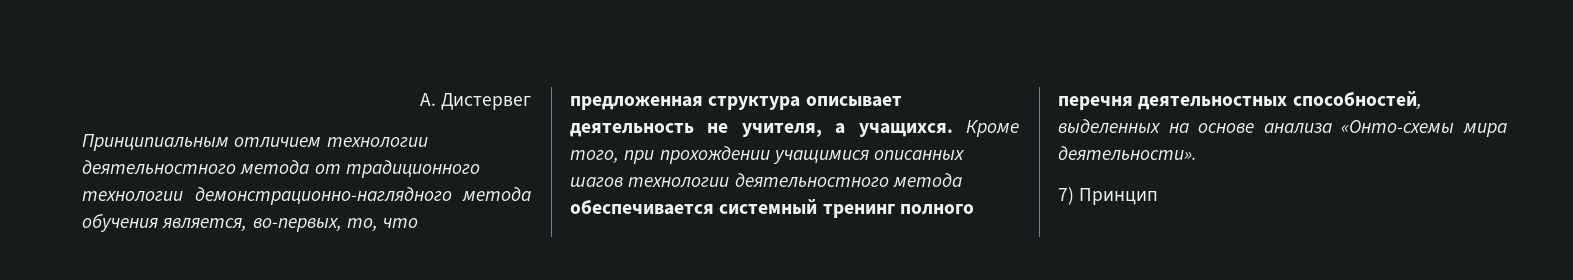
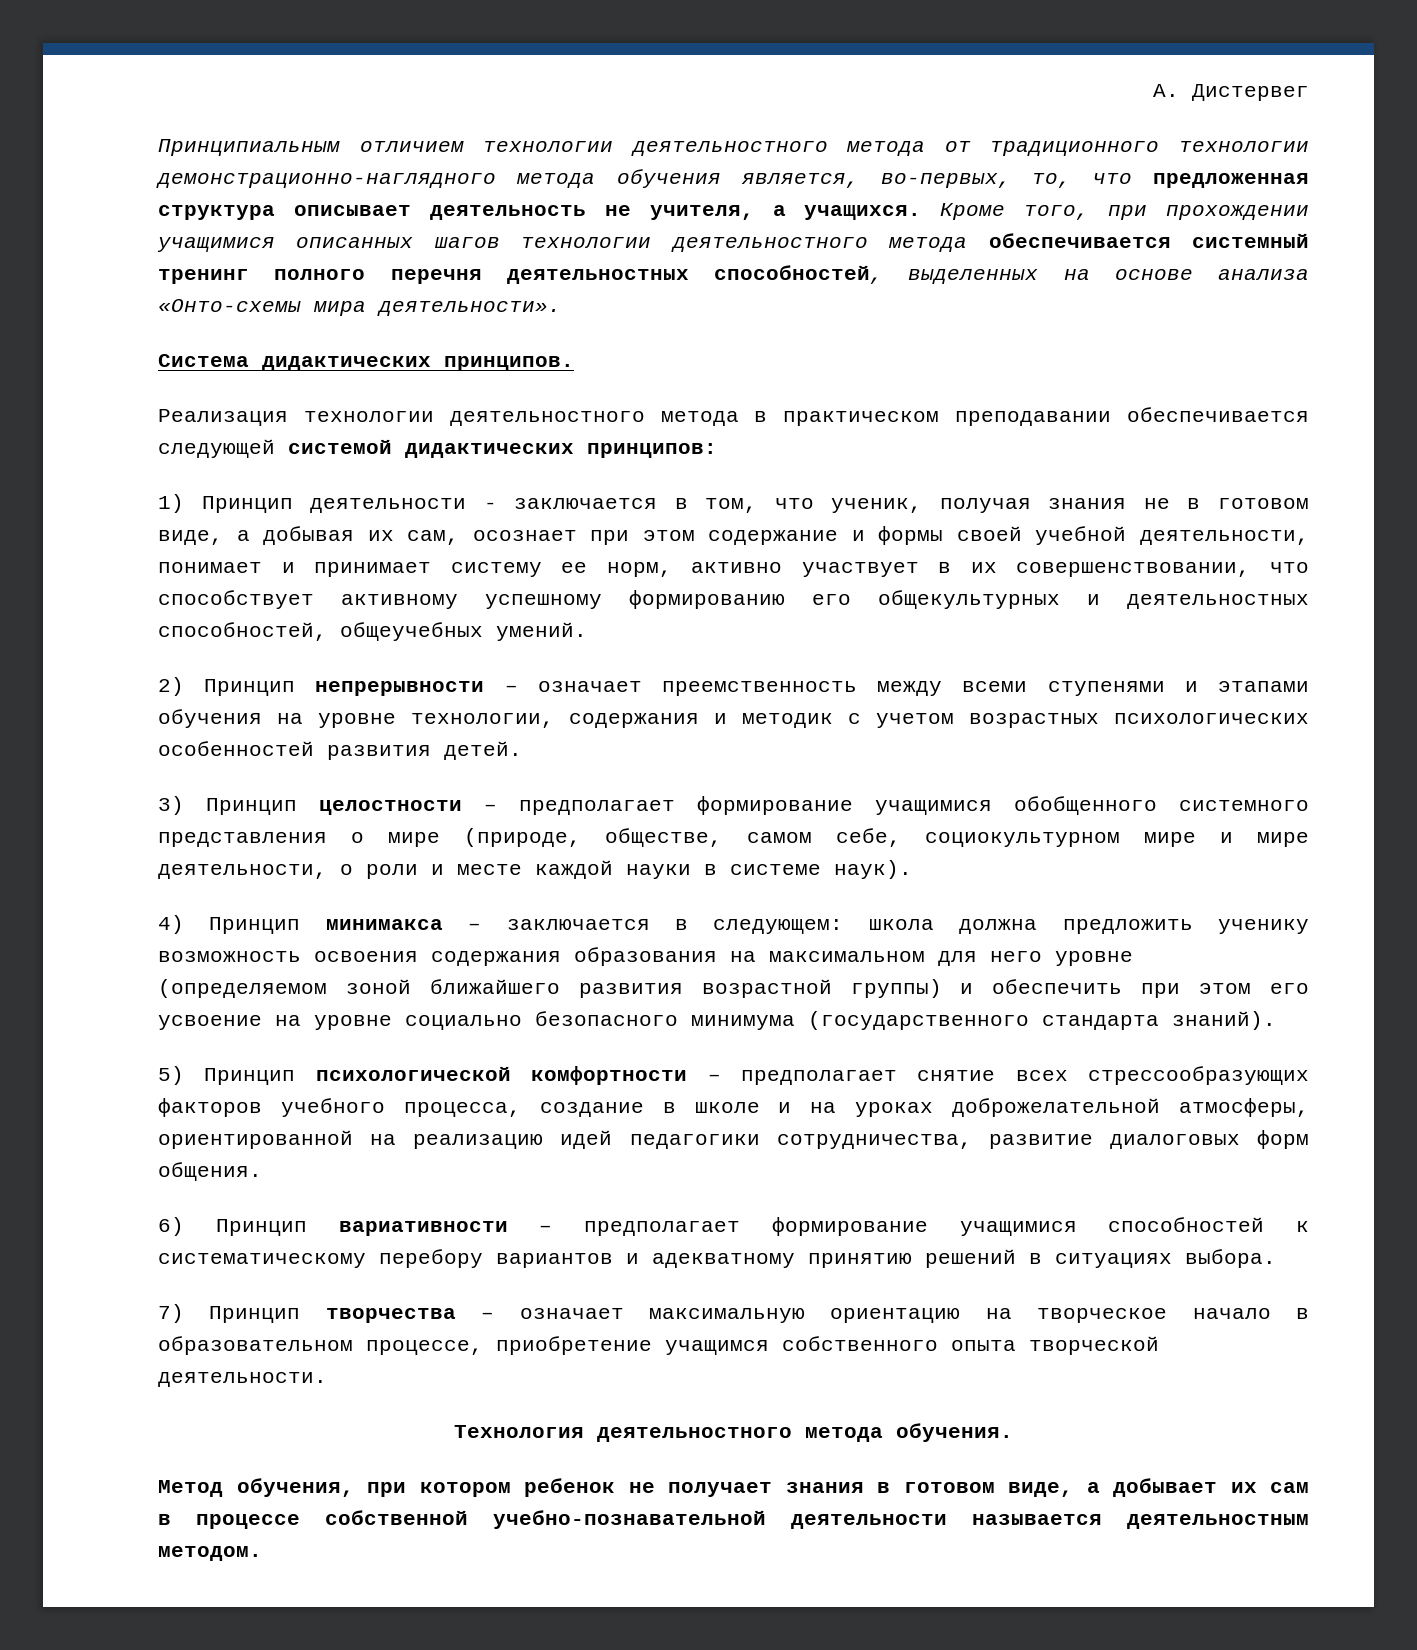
[1058,187,1159,205] 7) Принцип -> [158,354,574,371] [158,407,1309,426] [158,439,717,458] [158,494,1309,513] [158,526,1309,545] [158,562,1309,577] [158,590,1309,609] [158,622,587,641] [158,677,1310,696] [158,709,1309,728] [158,741,522,760] [158,796,1309,815] [158,828,1309,847] [158,860,912,879] [158,915,1309,934] [158,947,1133,966] [158,979,1309,998] [158,1011,1276,1030] [158,1066,1309,1085] [158,1098,1309,1117] [158,1130,1309,1149] [158,1162,262,1181] [158,1217,1309,1236] [158,1249,1276,1268] [158,1304,1309,1323] [158,1336,1159,1355] [158,1372,327,1387] [454,1423,1013,1442] [158,1478,1309,1497] [158,1510,1309,1529] [158,1546,262,1561] Система дидактических принципов. // Реализация технологии деятельностного метода в практическом преподавании обеспечивается следующей системой дидактических принципов: // 1) Принцип деятельности - заключается в том, что ученик, получая знания не в готовом виде, а добывая их сам, осознает при этом содержание и формы своей учебной деятельности, понимает и принимает систему ее норм, активно участвует в их совершенствовании, что способствует активному успешному формированию его общекультурных и деятельностных способностей, общеучебных умений. // 2) Принцип непрерывности – означает преемственность между всеми ступенями и этапами обучения на уровне технологии, содержания и методик с учетом возрастных психологических особенностей развития детей. // 3) Принцип целостности – предполагает формирование учащимися обобщенного системного представления о мире (природе, обществе, самом себе, социокультурном мире и мире деятельности, о роли и месте каждой науки в системе наук). // 4) Принцип минимакса – заключается в следующем: школа должна предложить ученику возможность освоения содержания образования на максимальном для него уровне (определяемом зоной ближайшего развития возрастной группы) и обеспечить при этом его усвоение на уровне социально безопасного минимума (государственного стандарта знаний). // 5) Принцип психологической комфортности – предполагает снятие всех стрессообразующих факторов учебного процесса, создание в школе и на уроках доброжелательной атмосферы, ориентированной на реализацию идей педагогики сотрудничества, развитие диалоговых форм общения. // 6) Принцип вариативности – предполагает формирование учащимися способностей к систематическому перебору вариантов и адекватному принятию решений в ситуациях выбора. // 7) Принцип творчества – означает максимальную ориентацию на творческое начало в образовательном процессе, приобретение учащимся собственного опыта творческой деятельности. // Технология деятельностного метода обучения. // Метод обучения, при котором ребенок не получает знания в готовом виде, а добывает их сам в процессе собственной учебно-познавательной деятельности называется деятельностным методом.

